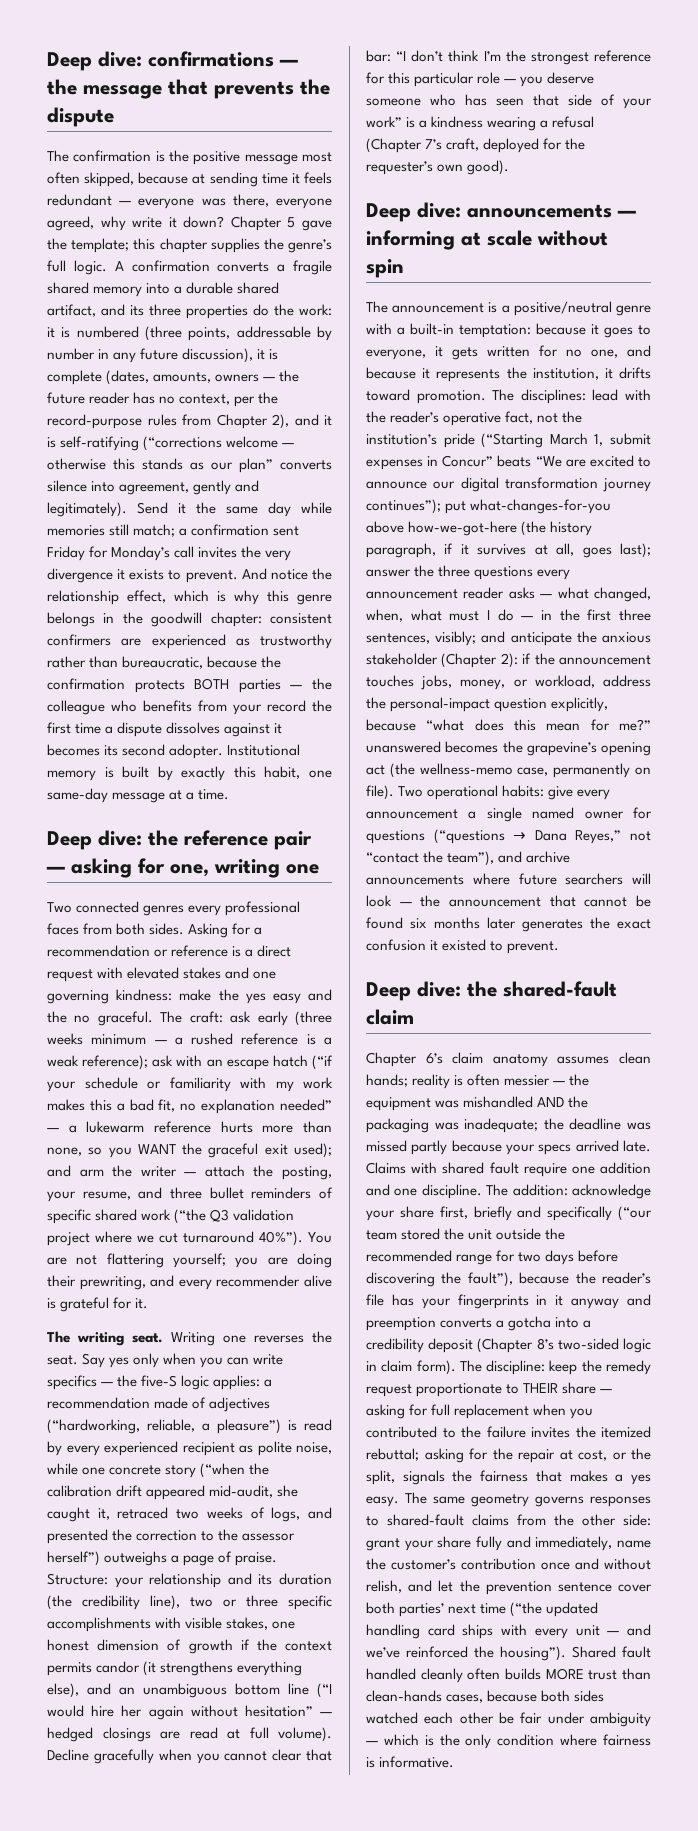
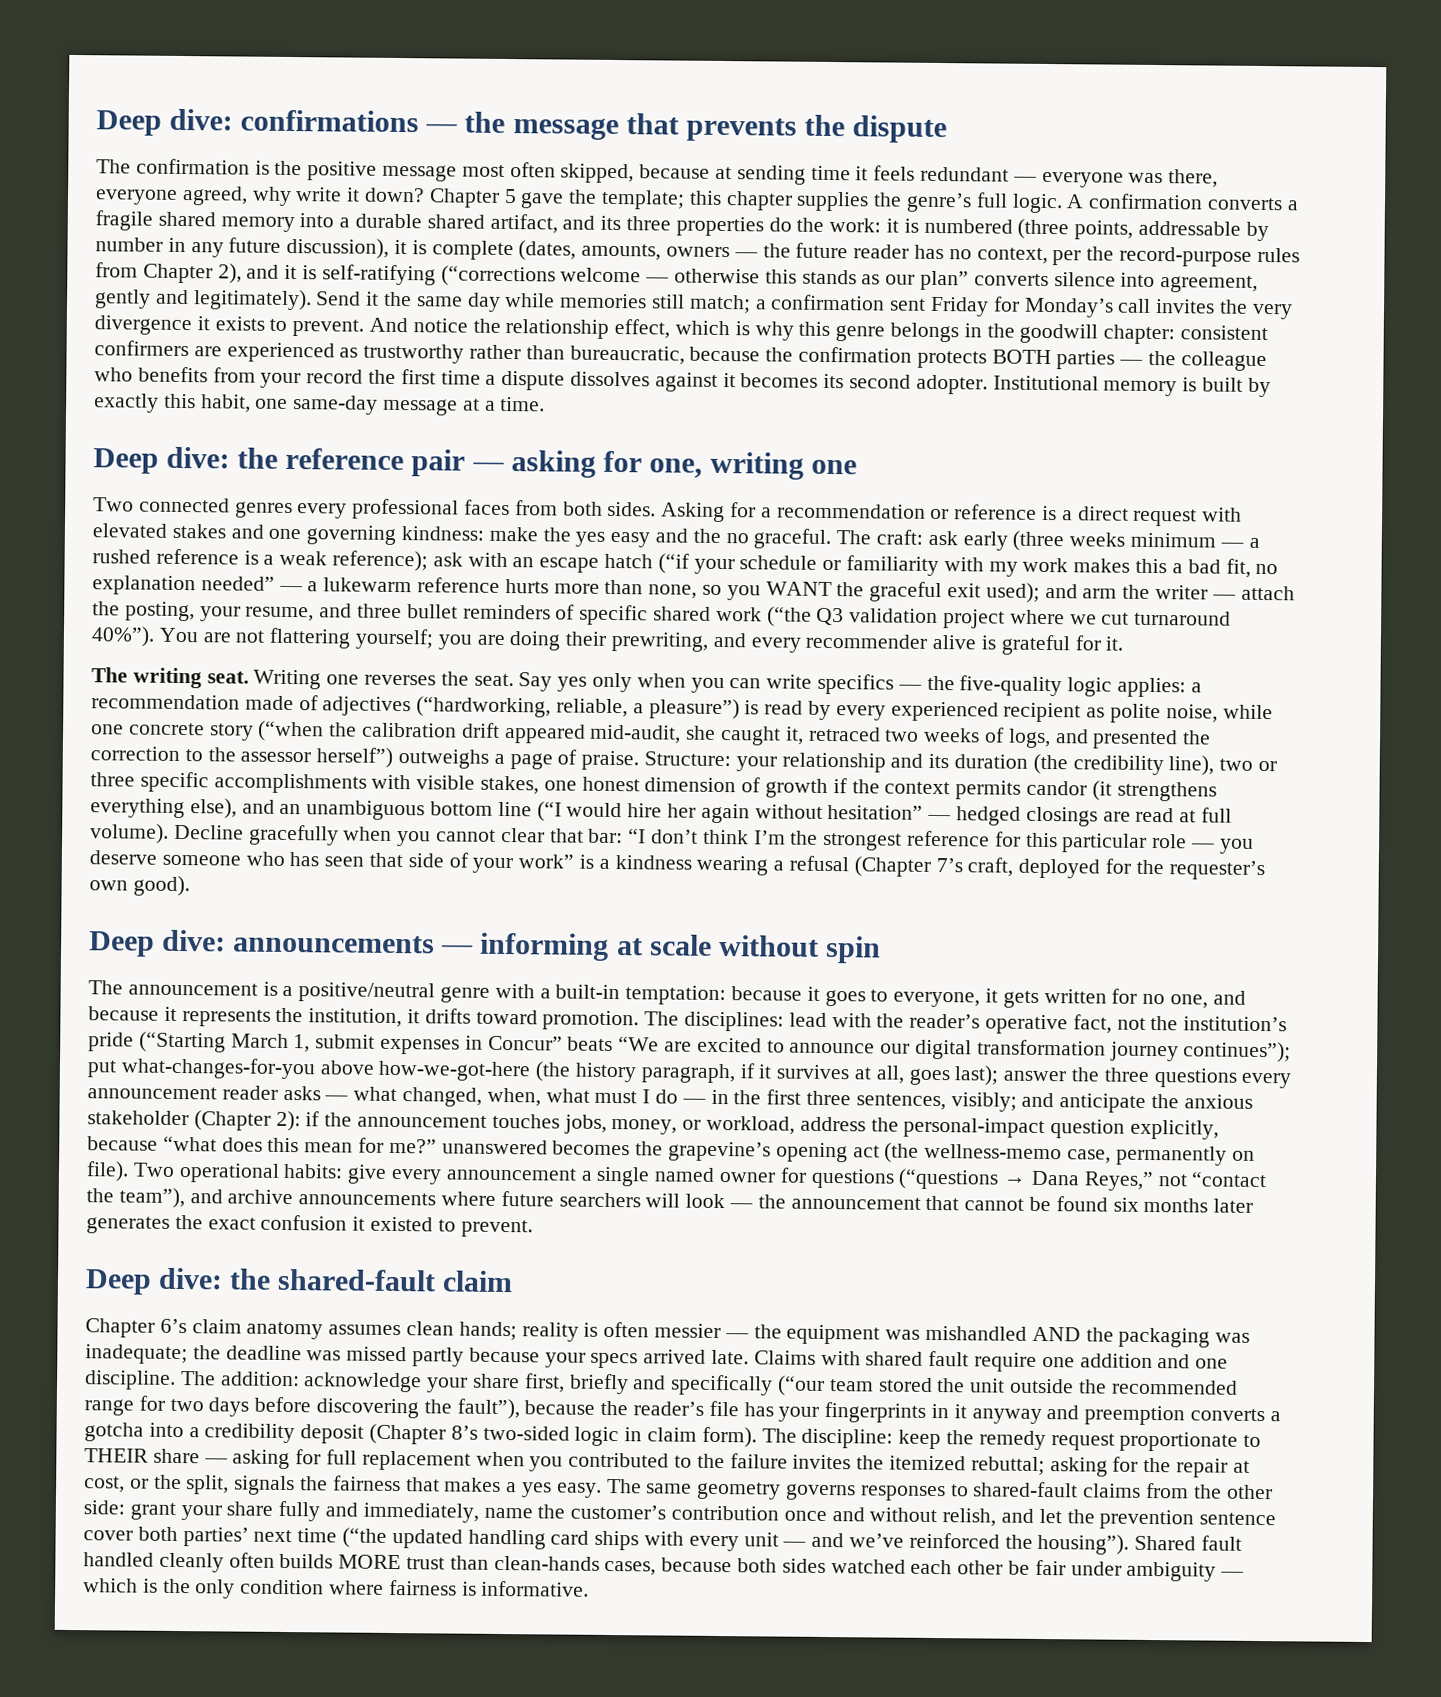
[141,1375,178,1387] five-S -> [959,675,1063,697] five-quality

